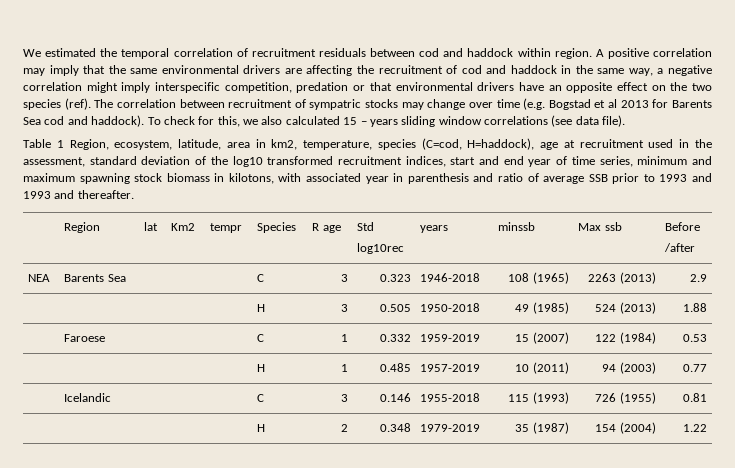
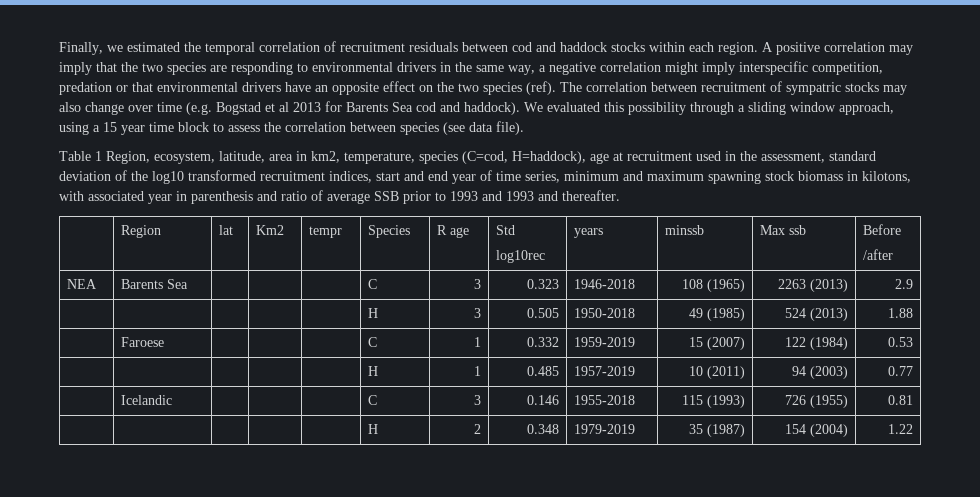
[23,49,41,57] We -> [59,42,123,55] Finally, we
[517,48,551,57] within -> [611,42,714,52] stocks within each
[130,65,557,76] same environmental drivers are affecting the recruitment of cod and haddock -> [142,62,436,75] two species are responding to environmental drivers
(424, 106) none -> [59,102,81,112] also
[147,116,548,127] To check for this, we also calculated 15 – years sliding window correlations -> [524,102,894,115] [59,122,439,135] We evaluated this possibility through a sliding window approach, using a 15 year time block to assess the correlation between species

